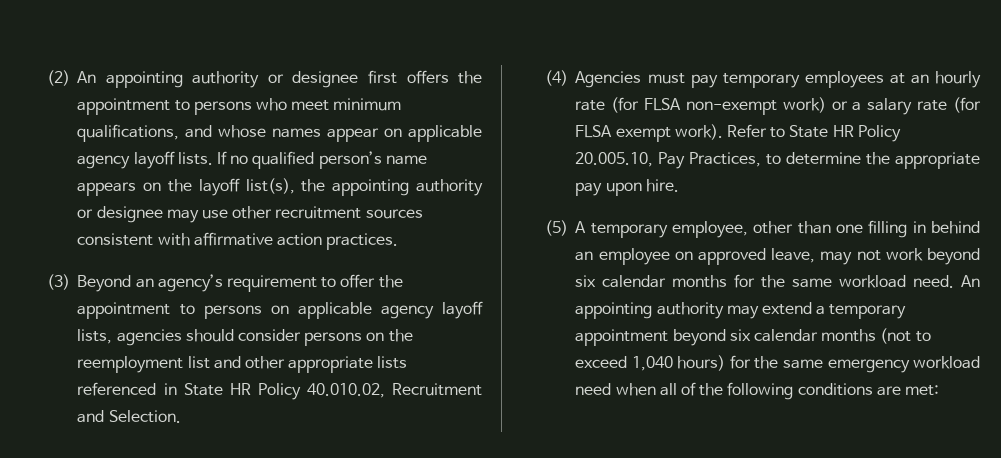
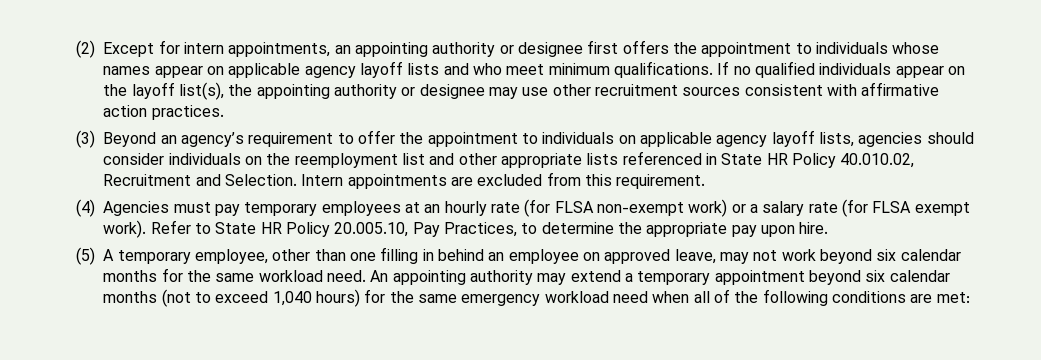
[77,71,97,83] An -> [103,40,351,57] Except for intern appointments, an
[193,98,402,115] [77,124,213,142] persons who meet minimum qualifications, and -> [815,42,888,54] individuals
[177,151,427,169] [77,182,137,196] lists. If no qualified person’s name appears -> [407,61,944,78] lists and who meet minimum qualifications. If no qualified individuals appear
[203,305,262,319] persons -> [542,132,615,144] individuals
[304,332,363,346] persons -> [168,153,241,165] individuals
(181, 416) none -> [301,172,706,189] Intern appointments are excluded from this requirement.

